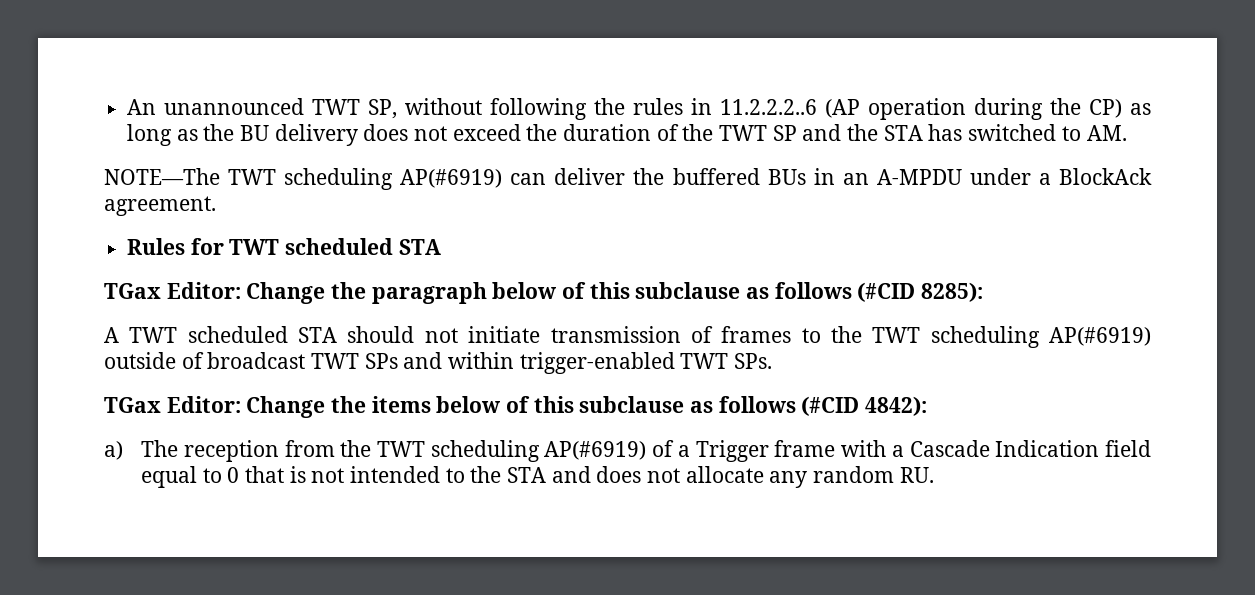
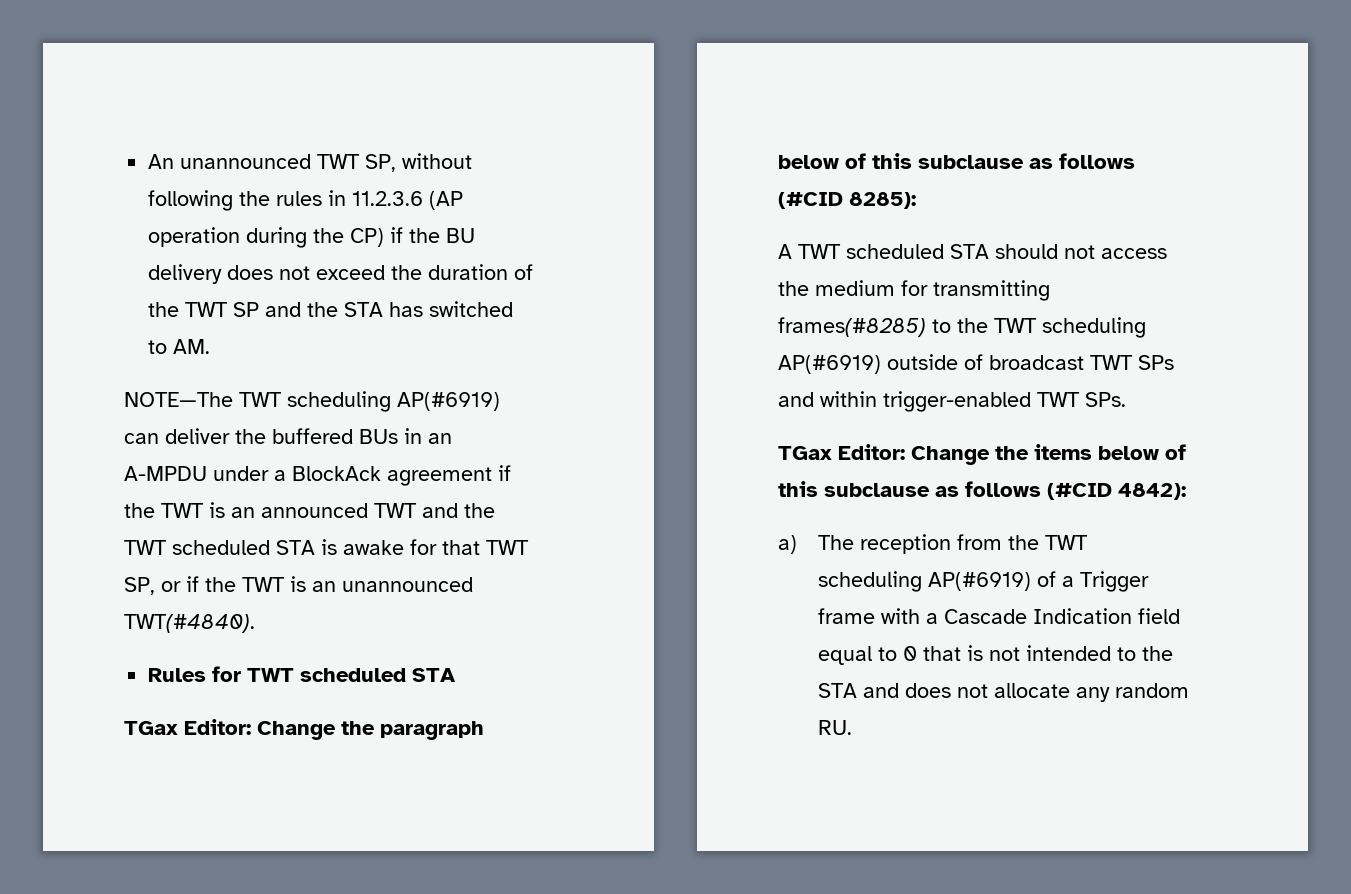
[720,99,818,115] 11.2.2.2..6 -> [352,191,424,206] 11.2.3.6
[1130,103,1151,115] [127,124,198,146] as long as -> [390,227,404,243] if
[104,196,216,216] agreement. -> [387,465,511,486] [124,502,495,518] [124,539,529,555] [124,576,473,595] [124,614,255,633] agreement if the TWT is an announced TWT and the TWT scheduled STA is awake for that TWT SP, or if the TWT is an unannounced TWT(#4840).
[468,326,792,343] initiate transmission of frames -> [1101,248,1167,259] [778,280,1050,301] [778,317,926,337] access the medium for transmitting frames(#8285)

